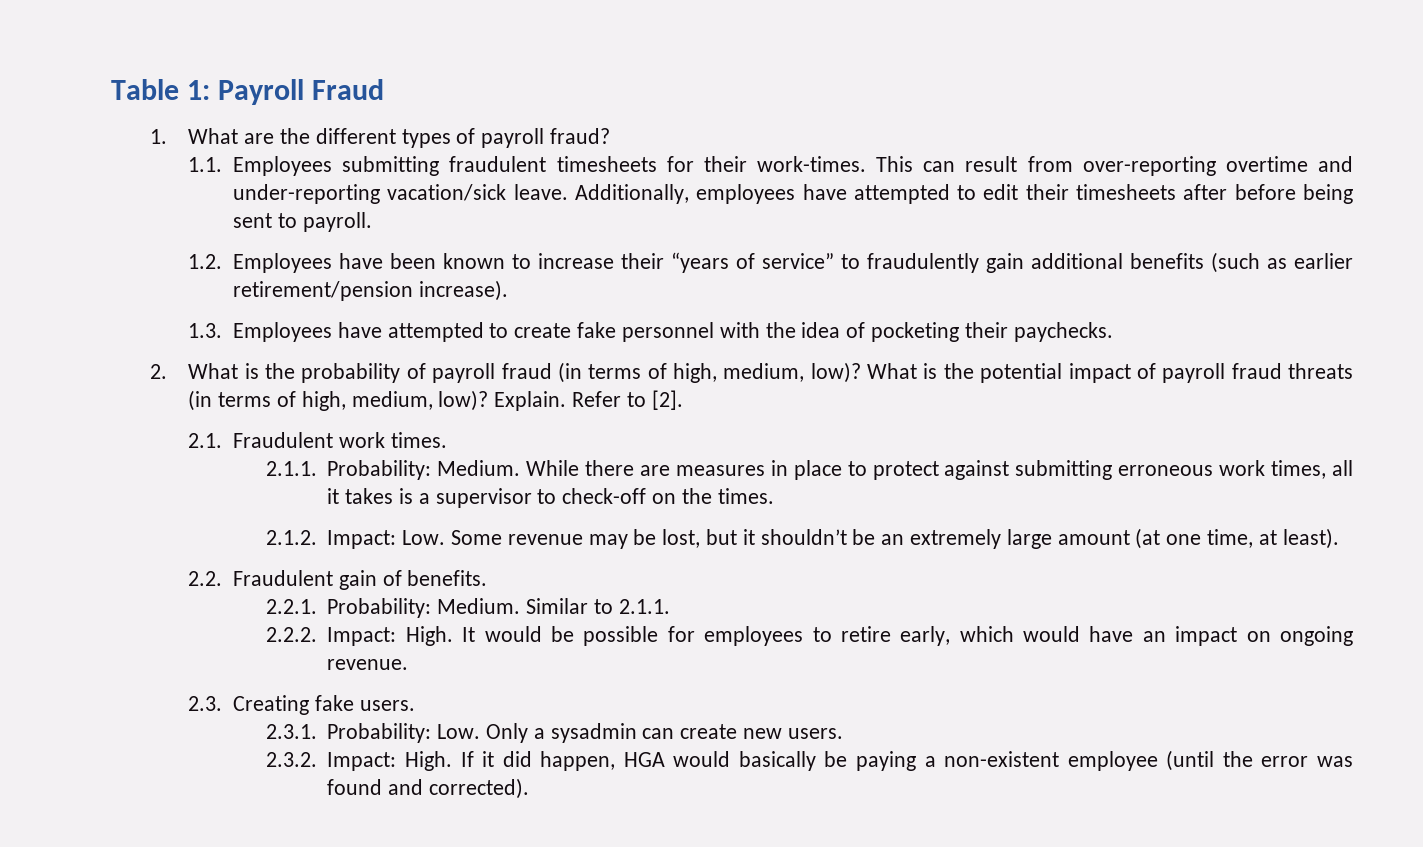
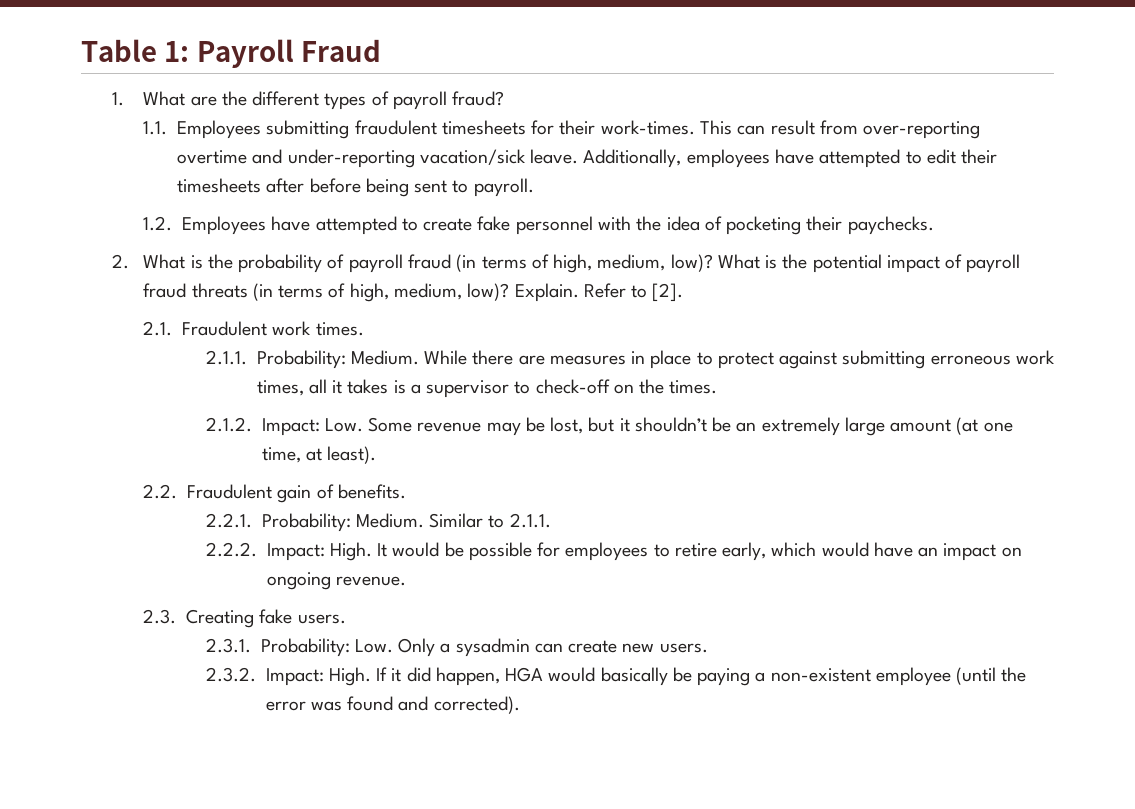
[390,252,1353,273] [233,280,508,301] [188,322,382,342] been known to increase their “years of service” to fraudulently gain additional benefits (such as earlier retirement/pension increase). // 1.3. Employees have -> (311, 223) none

